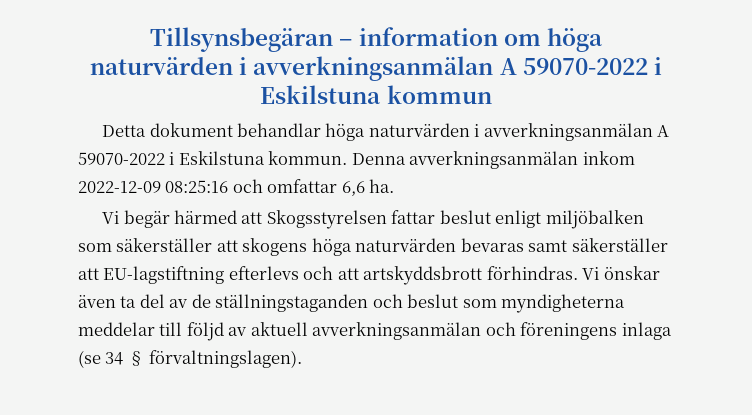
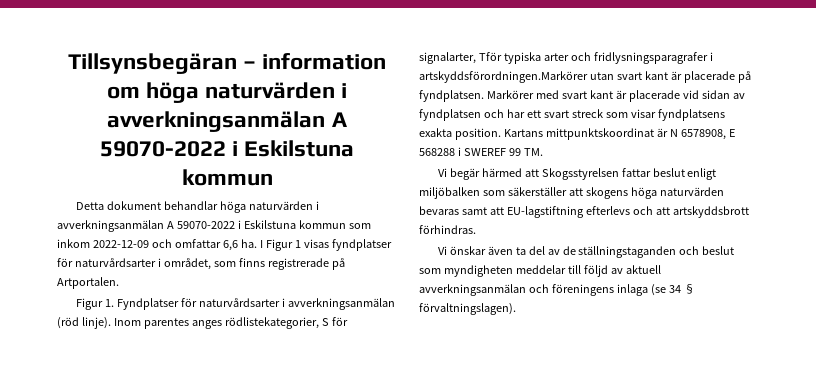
[268,151,579,169] kommun. Denna avverkningsanmälan -> [298,220,371,229] kommun som
[165,180,229,193] 08:25:16 -> (149, 244) none
(395, 186) none -> [259,239,392,251] [57,258,345,270] [57,277,119,289] [75,298,395,310] [57,317,348,329] [419,52,713,64] [419,71,751,83] [419,90,745,102] [419,109,725,121] [419,128,735,140] [419,147,543,156] I Figur 1 visas fyndplatser för naturvårdsarter i området, som finns registrerade på Artportalen. // Figur 1. Fyndplatser för naturvårdsarter i avverkningsanmälan (röd linje). Inom parentes anges rödlistekategorier, S för signalarter, Tför typiska arter och fridlysningsparagrafer i artskyddsförordningen.Markörer utan svart kant är placerade på fyndplatsen. Markörer med svart kant är placerade vid sidan av fyndplatsen och har ett svart streck som visar fyndplatsens exakta position. Kartans mittpunktskoordinat är N 6578908, E 568288 i SWEREF 99 TM.
[571,238,668,252] säkerställer -> (487, 211) none
(578, 273) none -> (476, 229) //
[501,294,626,313] myndigheterna -> [443,265,513,277] myndigheten

